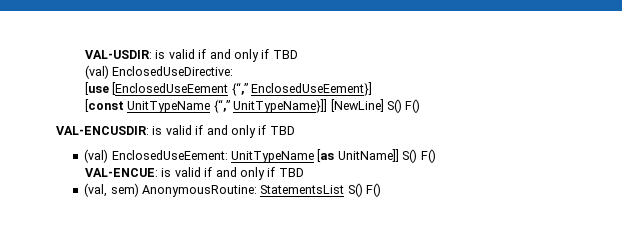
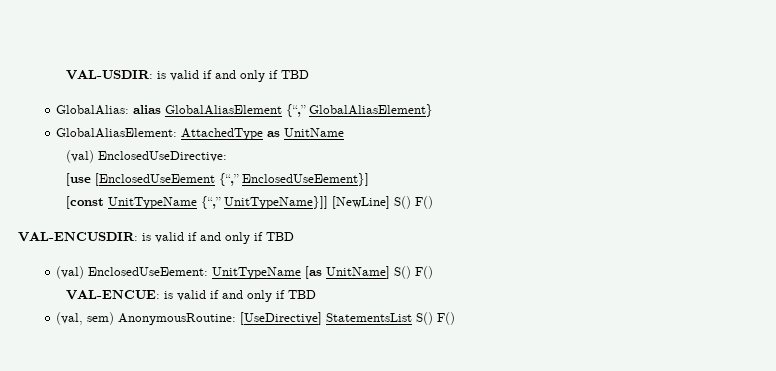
(298, 54) none -> [56,104,434,117] [56,128,345,140] // GlobalAlias: alias GlobalAliasElement {“,” GlobalAliasElement} // GlobalAliasElement: AttachedType as UnitName
[337,149,399,162] UnitName]] -> [326,266,391,279] UnitName]
(258, 191) none -> [240,312,323,325] [UseDirective]

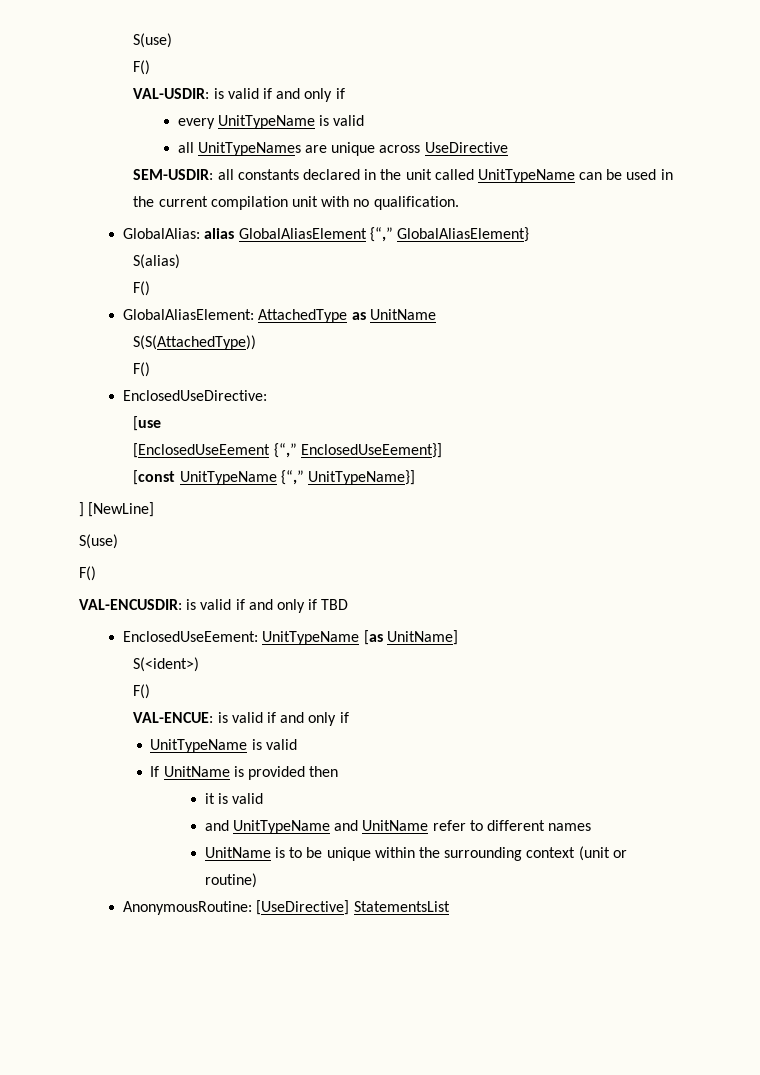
(65, 75) none -> [133,33,173,48] [133,60,151,75] S(use) // F() //
[280,70,309,79] TBD -> [177,115,365,129] [177,142,508,156] [133,169,673,183] [133,196,459,210] // every UnitTypeName is valid // all UnitTypeNames are unique across UseDirective // SEM-USDIR: all constants declared in the unit called UnitTypeName can be used in the current compilation unit with no qualification.
(434, 110) none -> [133,254,181,269] [133,281,151,296] // S(alias) // F()
[65,150,94,163] (val) -> [133,335,257,350] [133,362,151,377] S(S(AttachedType)) // F() //
(91, 179) none -> (162, 423) //
[223,196,328,209] UnitTypeName}]] -> [307,470,415,485] [79,502,84,517] UnitTypeName}] // ]
[393,196,411,209] S() -> [79,534,118,549] // S(use) //
[56,266,85,279] (val) -> (349, 604) none
[394,266,412,279] S() -> [133,657,200,672] // S(<ident>) //
[287,290,316,299] [56,312,115,325] TBD // (val, sem) -> [150,739,297,753] [150,766,339,780] [204,793,264,804] [204,820,592,834] [204,846,627,861] [204,873,257,888] // UnitTypeName is valid // If UnitName is provided then // it is valid // and UnitTypeName and UnitName refer to different names // UnitName is to be unique within the surrounding context (unit or routine) //
[416,312,456,325] S() F() -> (450, 906) none

